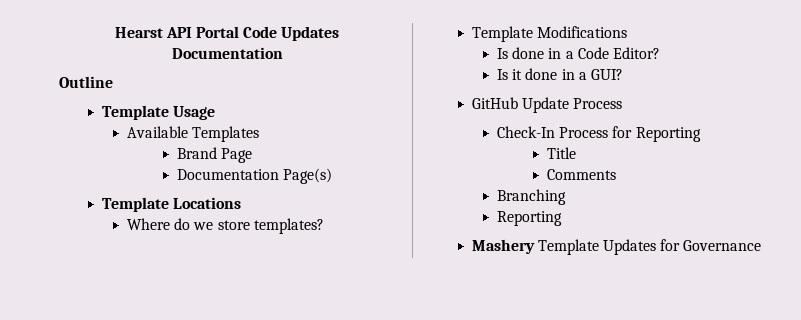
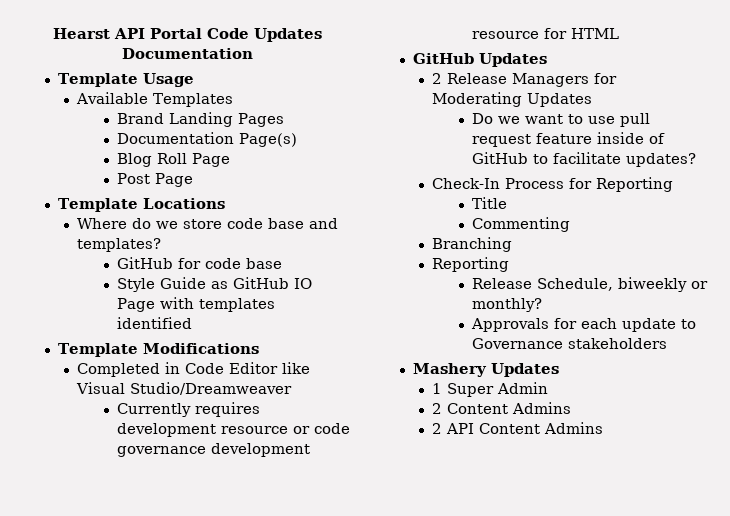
[59,76,113,88] // Outline -> (253, 53) none
[221,148,253,163] Page -> [168,112,284,127] Landing Pages
(333, 176) none -> [116,153,230,167] [116,173,193,187] // Blog Roll Page // Post Page
[253,218,324,234] [471,26,627,42] [496,47,660,59] [496,68,623,80] [471,97,622,113] templates? // Template Modifications // Is done in a Code Editor? // Is it done in a GUI? // GitHub Update Process -> [227,218,339,229] [77,238,162,252] [116,257,282,269] [116,277,312,292] [116,297,275,312] [116,317,192,329] [57,343,259,357] [77,362,311,377] [76,382,293,395] [116,402,260,417] [116,423,350,437] [116,443,310,457] [471,28,619,39] [412,53,547,67] [432,73,618,87] [432,92,593,107] [471,113,650,127] [471,132,665,147] [471,152,696,167] code base and templates? // GitHub for code base // Style Guide as GitHub IO Page with templates identified // Template Modifications // Completed in Code Editor like Visual Studio/Dreamweaver // Currently requires development resource or code governance development resource for HTML // GitHub Updates // 2 Release Managers for Moderating Updates // Do we want to use pull request feature inside of GitHub to facilitate updates?
[546,169,616,180] Comments -> [471,217,570,232] Commenting
(562, 218) none -> [471,277,708,292] [471,298,542,312] [470,318,696,332] [471,338,667,349] // Release Schedule, biweekly or monthly? // Approvals for each update to Governance stakeholders
[537,239,762,255] Template Updates for Governance -> [490,363,559,377] [432,382,549,397] [432,402,572,414] [432,422,604,434] Updates // 1 Super Admin // 2 Content Admins // 2 API Content Admins

